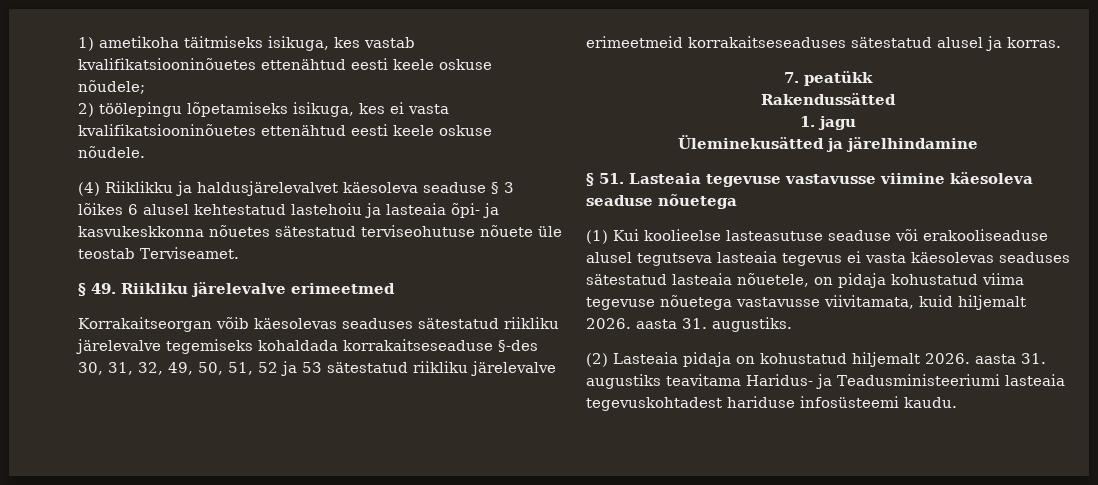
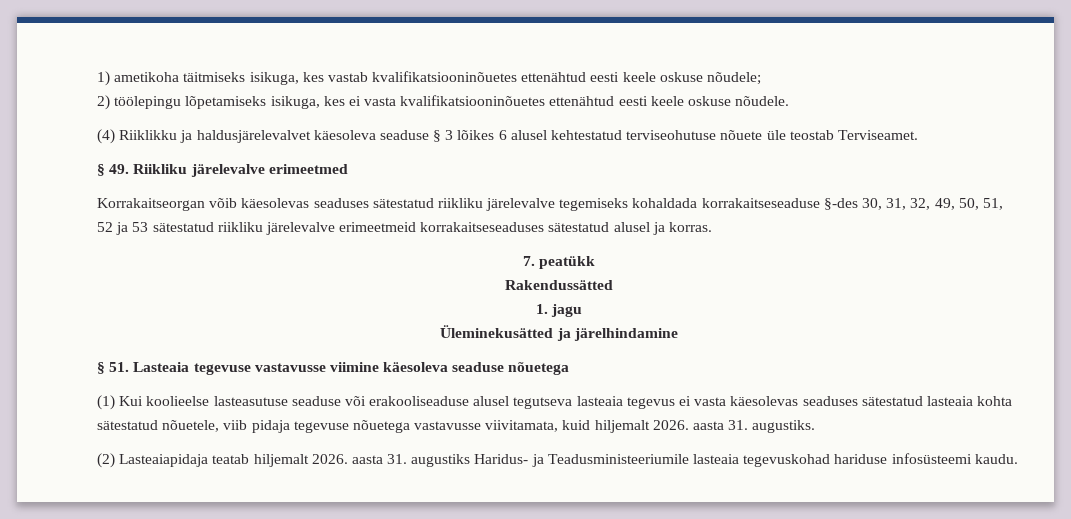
[291,203,499,218] [78,225,356,237] lastehoiu ja lasteaia õpi- ja kasvukeskkonna nõuetes sätestatud -> (623, 135) none
[737,273,1024,288] nõuetele, on pidaja kohustatud viima -> [977,396,1013,406] [97,420,290,433] kohta sätestatud nõuetele, viib pidaja
[613,352,847,367] Lasteaia pidaja on kohustatud -> [119,454,250,467] Lasteaiapidaja teatab
[666,374,741,386] teavitama -> (471, 460) none
[837,374,1065,386] [586,397,722,411] Teadusministeeriumi lasteaia tegevuskohtadest -> [547,454,831,467] Teadusministeeriumile lasteaia tegevuskohad

